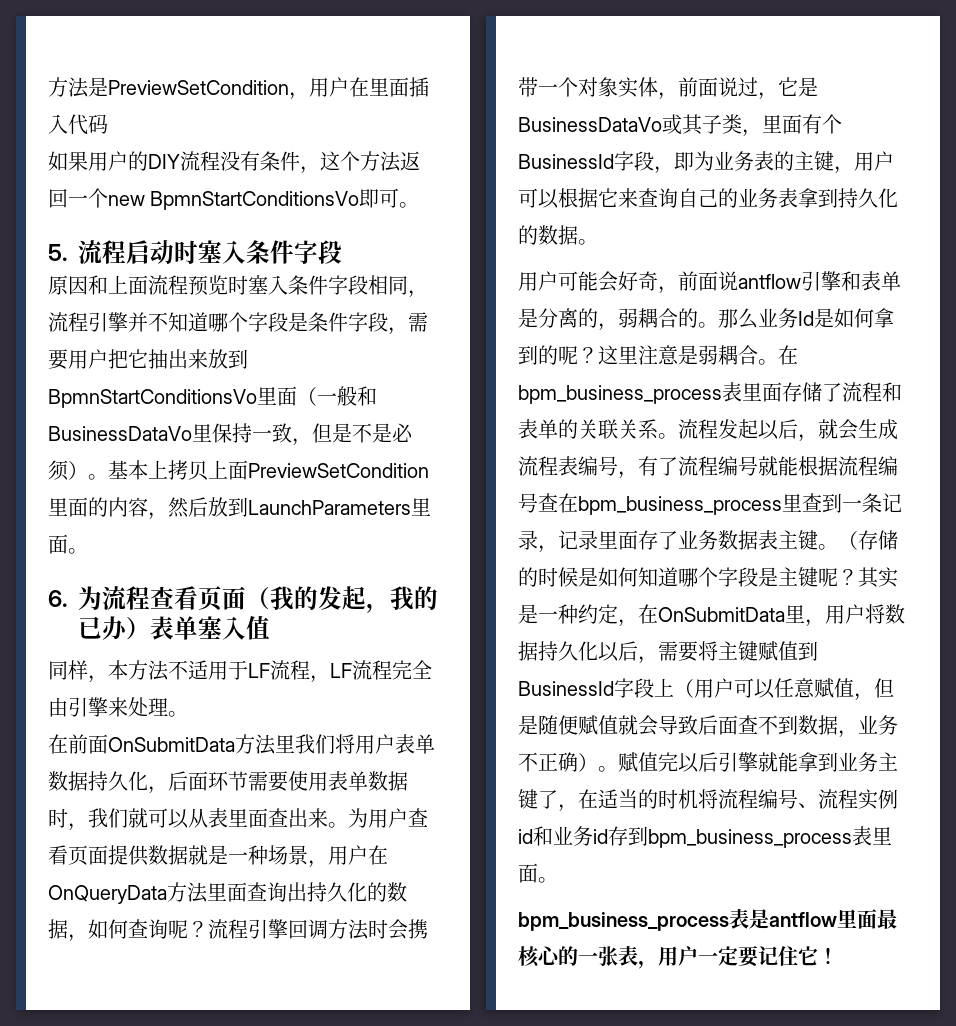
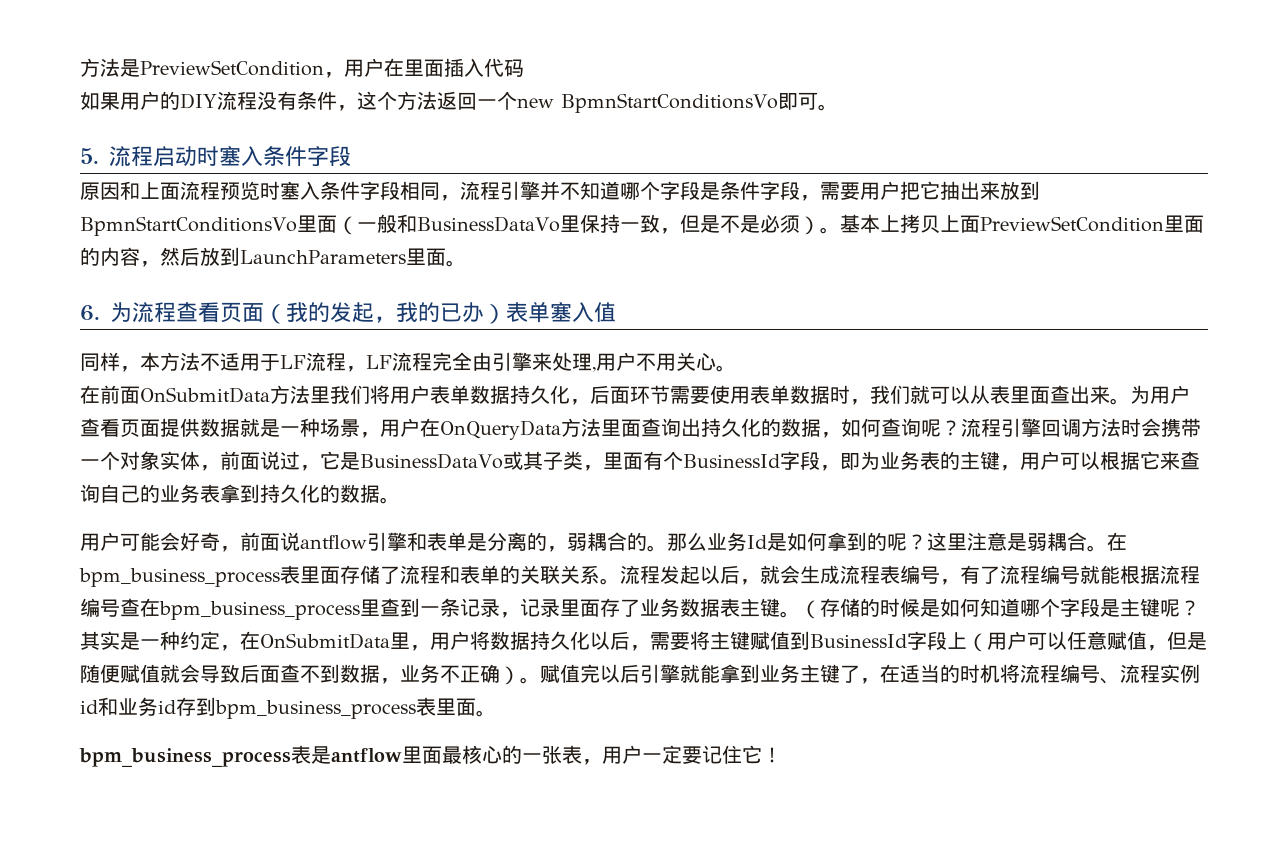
(168, 707) none -> [592,352,716,372] ,用户不用关心

